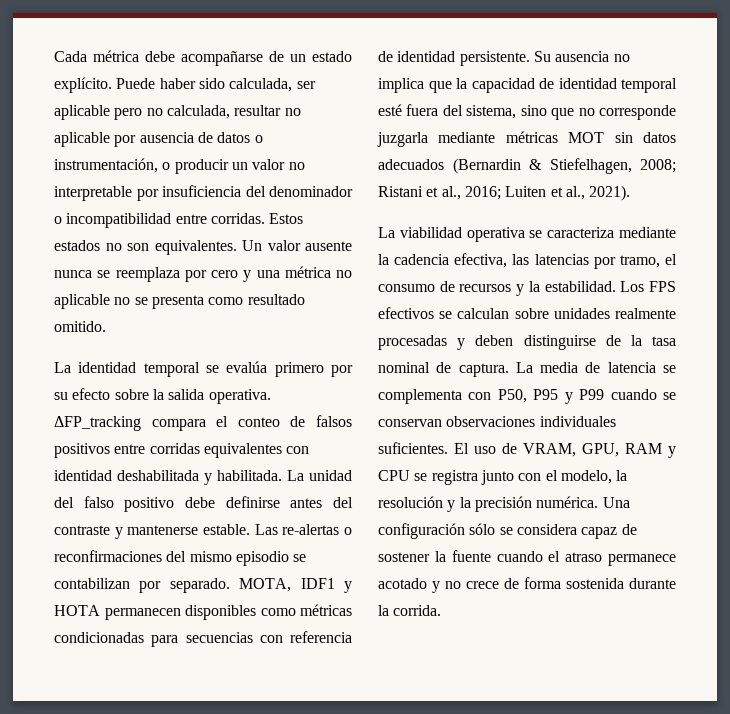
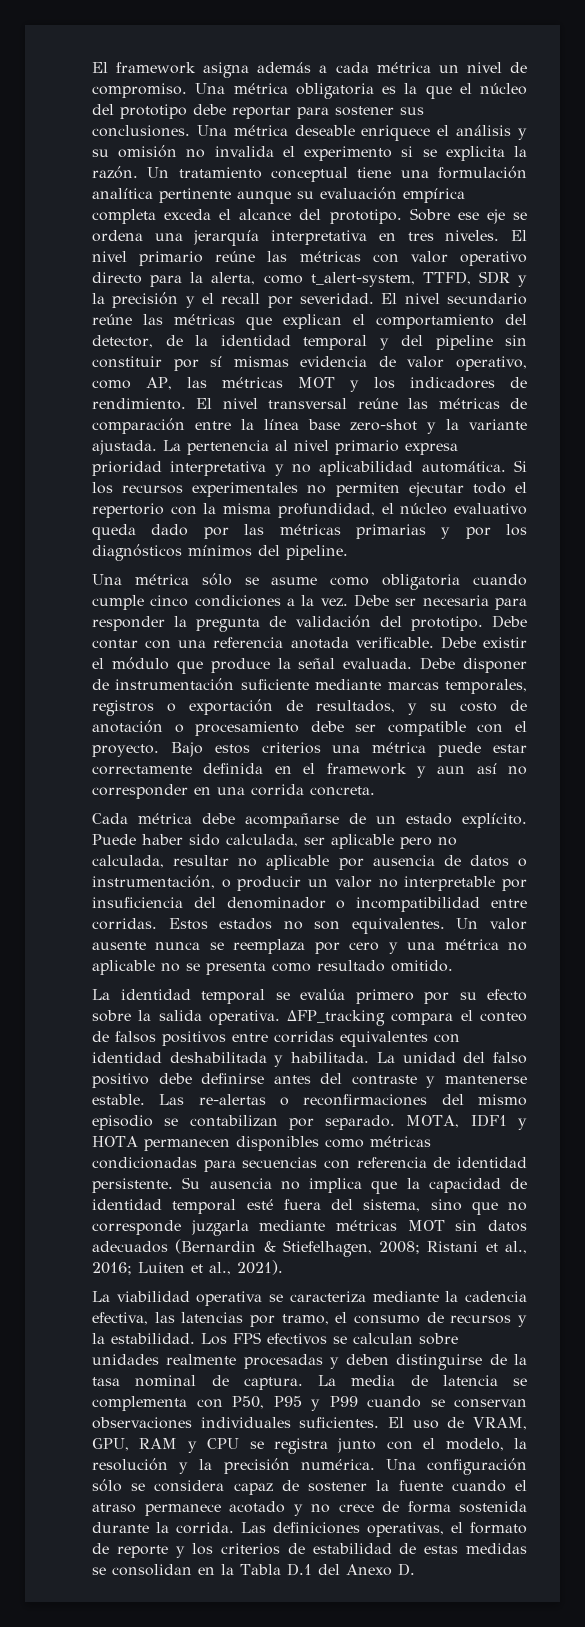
(54, 56) none -> [92,62,527,78] [92,83,527,99] [92,104,424,119] [92,125,527,141] [92,145,527,161] [92,166,527,182] [92,187,465,204] [92,208,527,224] [92,230,527,246] [92,251,527,266] [92,271,527,287] [92,292,527,308] [92,314,527,330] [92,335,527,350] [92,356,527,371] [92,377,527,392] [92,398,527,410] [92,418,527,434] [92,440,458,455] [92,460,527,476] [92,482,527,497] [92,503,527,518] [92,524,527,540] [92,544,348,561] [92,573,527,590] [92,594,527,610] [92,615,527,632] [92,636,527,649] [92,657,527,674] [92,678,527,694] [92,699,527,716] [92,720,527,736] [92,742,527,757] [92,763,527,778] [92,784,375,799] El framework asigna además a cada métrica un nivel de compromiso. Una métrica obligatoria es la que el núcleo del prototipo debe reportar para sostener sus conclusiones. Una métrica deseable enriquece el análisis y su omisión no invalida el experimento si se explicita la razón. Un tratamiento conceptual tiene una formulación analítica pertinente aunque su evaluación empírica completa exceda el alcance del prototipo. Sobre ese eje se ordena una jerarquía interpretativa en tres niveles. El nivel primario reúne las métricas con valor operativo directo para la alerta, como t_alert-system, TTFD, SDR y la precisión y el recall por severidad. El nivel secundario reúne las métricas que explican el comportamiento del detector, de la identidad temporal y del pipeline sin constituir por sí mismas evidencia de valor operativo, como AP, las métricas MOT y los indicadores de rendimiento. El nivel transversal reúne las métricas de comparación entre la línea base zero-shot y la variante ajustada. La pertenencia al nivel primario expresa prioridad interpretativa y no aplicabilidad automática. Si los recursos experimentales no permiten ejecutar todo el repertorio con la misma profundidad, el núcleo evaluativo queda dado por las métricas primarias y por los diagnósticos mínimos del pipeline. // Una métrica sólo se asume como obligatoria cuando cumple cinco condiciones a la vez. Debe ser necesaria para responder la pregunta de validación del prototipo. Debe contar con una referencia anotada verificable. Debe existir el módulo que produce la señal evaluada. Debe disponer de instrumentación suficiente mediante marcas temporales, registros o exportación de resultados, y su costo de anotación o procesamiento debe ser compatible con el proyecto. Bajo estos criterios una métrica puede estar correctamente definida en el framework y aun así no corresponder en una corrida concreta. //
(442, 610) none -> [241,1522,527,1537] [92,1543,527,1558] [92,1563,415,1576] Las definiciones operativas, el formato de reporte y los criterios de estabilidad de estas medidas se consolidan en la Tabla D.1 del Anexo D.

